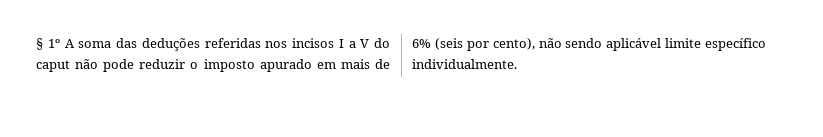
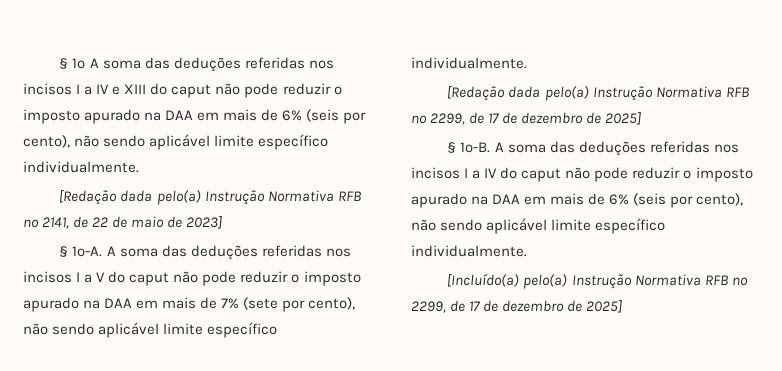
(356, 44) none -> [96,83,342,98] [23,109,367,124] [23,134,329,150] [23,161,139,173] [59,190,362,205] [23,216,223,229] [59,245,351,260] [23,271,93,283] IV e XIII do caput não pode reduzir o imposto apurado na DAA em mais de 6% (seis por cento), não sendo aplicável limite específico individualmente. // [Redação dada pelo(a) Instrução Normativa RFB nº 2141, de 22 de maio de 2023] // § 1º-A. A soma das deduções referidas nos incisos I a
(312, 65) none -> [83,297,356,312] [23,322,278,338] [411,57,527,69] [447,86,750,101] [411,112,642,125] [447,141,739,156] [411,167,753,182] [411,193,521,208] na DAA em mais de 7% (sete por cento), não sendo aplicável limite específico individualmente. // [Redação dada pelo(a) Instrução Normativa RFB nº 2299, de 17 de dezembro de 2025] // § 1º-B. A soma das deduções referidas nos incisos I a IV do caput não pode reduzir o imposto apurado na DAA
(517, 64) none -> [447,273,748,289] [411,300,623,313] // [Incluído(a) pelo(a) Instrução Normativa RFB nº 2299, de 17 de dezembro de 2025]

